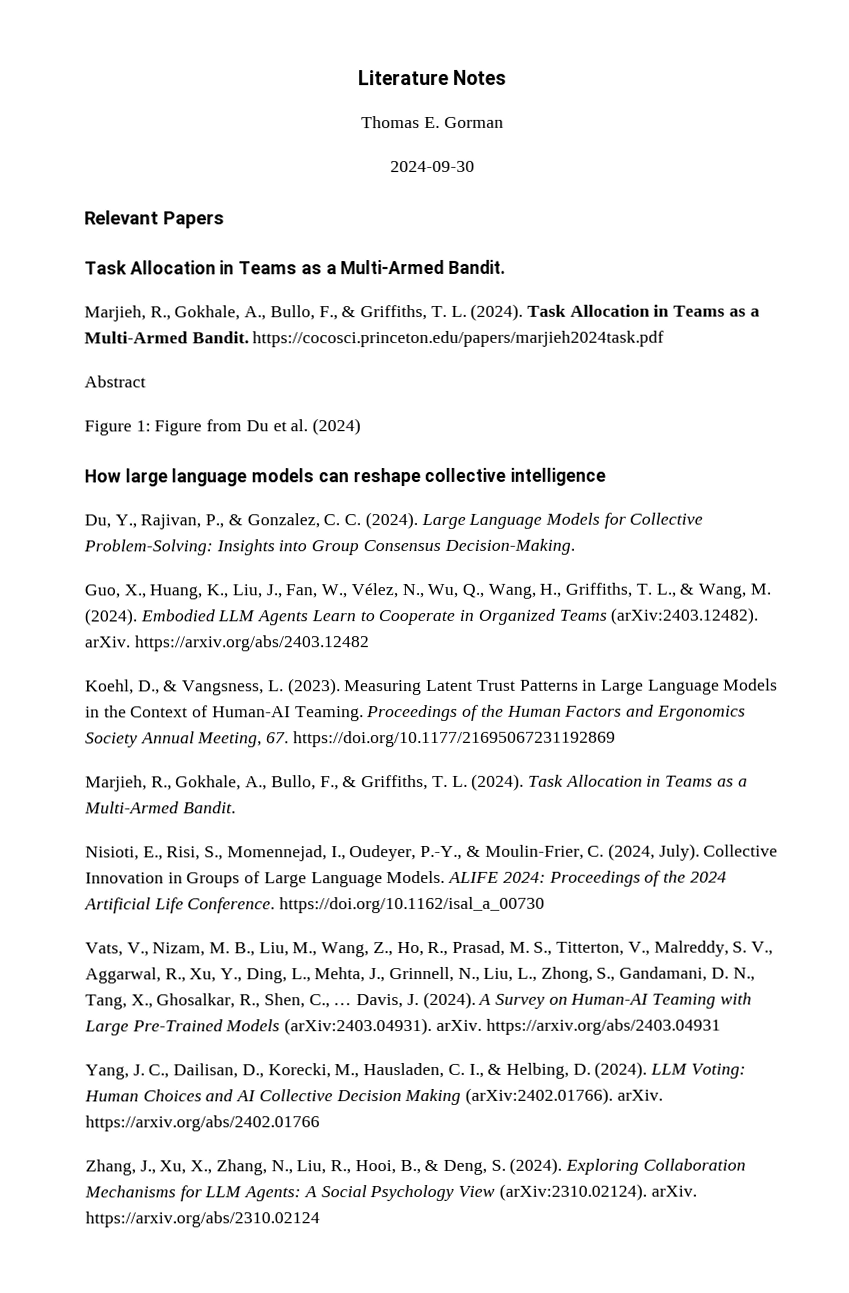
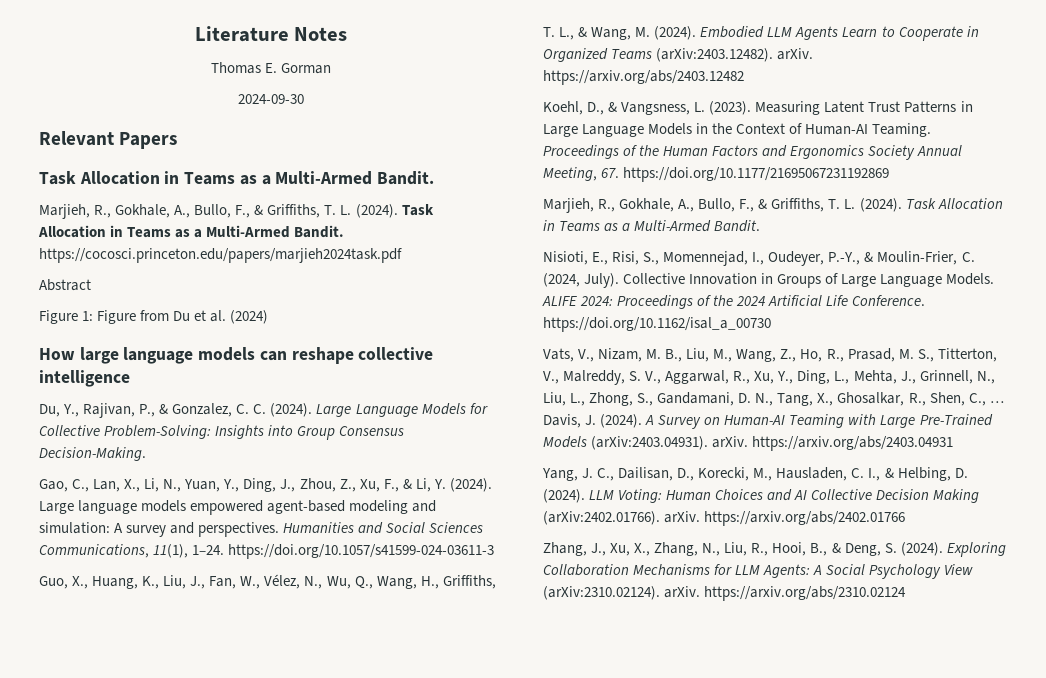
(575, 546) none -> [39,478,492,492] [39,500,437,515] [39,522,484,537] [39,544,495,559] // Gao, C., Lan, X., Li, N., Yuan, Y., Ding, J., Zhou, Z., Xu, F., & Li, Y. (2024). Large language models empowered agent-based modeling and simulation: A survey and perspectives. Humanities and Social Sciences Communications, 11(1), 1–24. https://doi.org/10.1057/s41599-024-03611-3

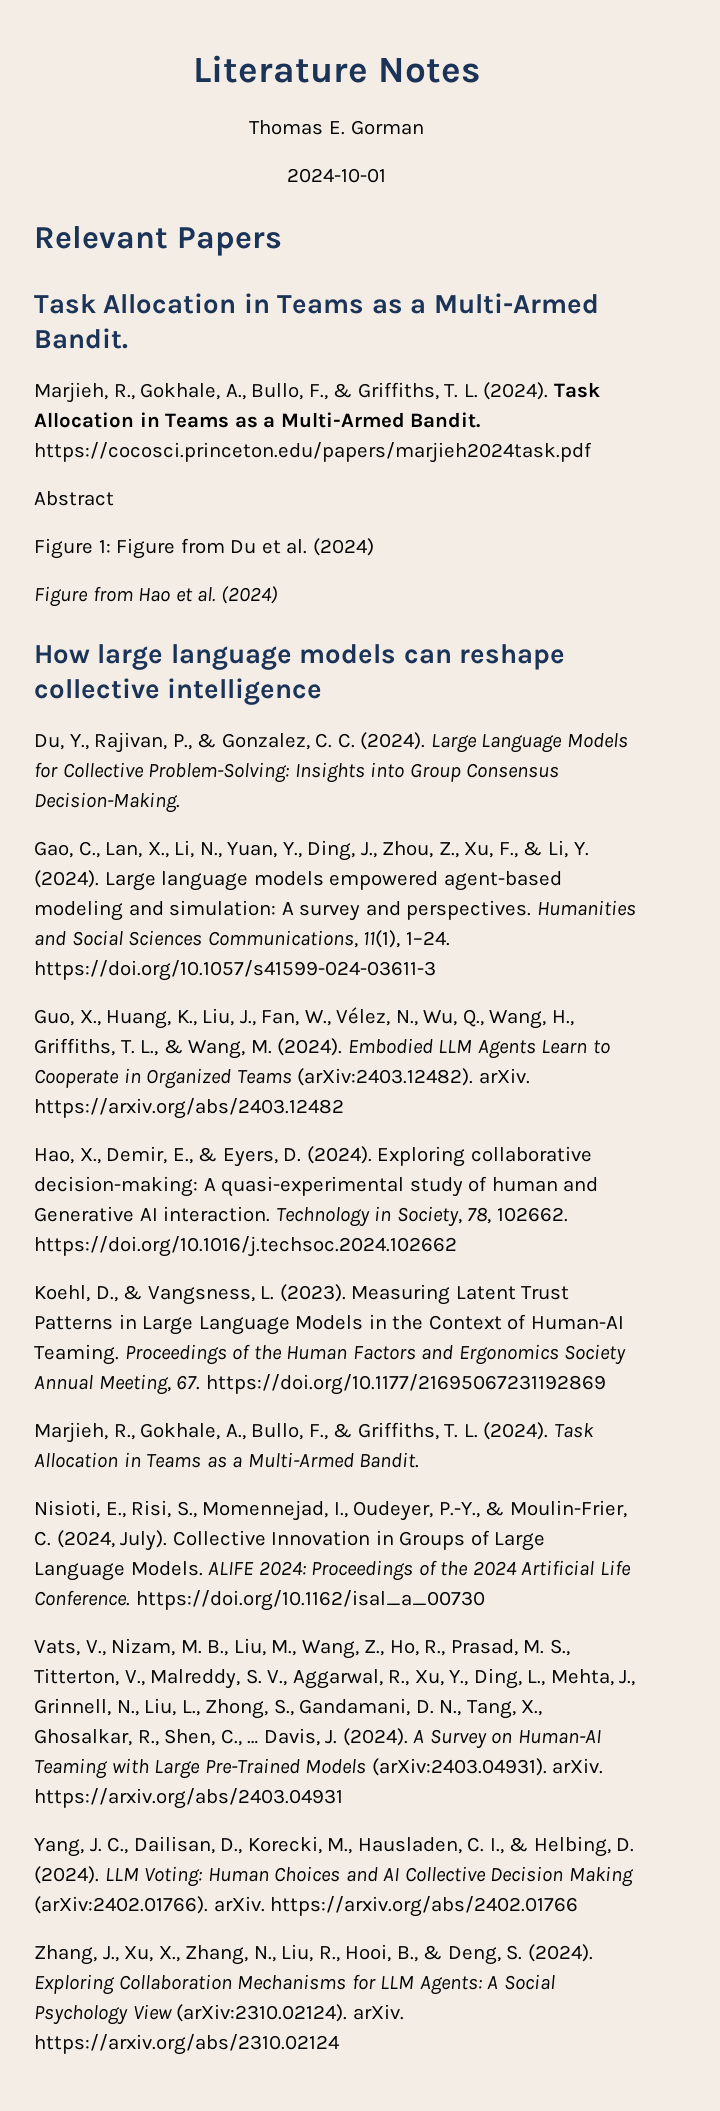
[238,94,304,104] 2024-09-30 -> [287,168,386,183] 2024-10-01
(269, 317) none -> [34,586,278,607] // Figure from Hao et al. (2024)
(744, 77) none -> [34,1146,592,1167] [34,1176,599,1197] [34,1206,568,1227] [34,1236,457,1257] // Hao, X., Demir, E., & Eyers, D. (2024). Exploring collaborative decision-making: A quasi-experimental study of human and Generative AI interaction. Technology in Society, 78, 102662. https://doi.org/10.1016/j.techsoc.2024.102662

